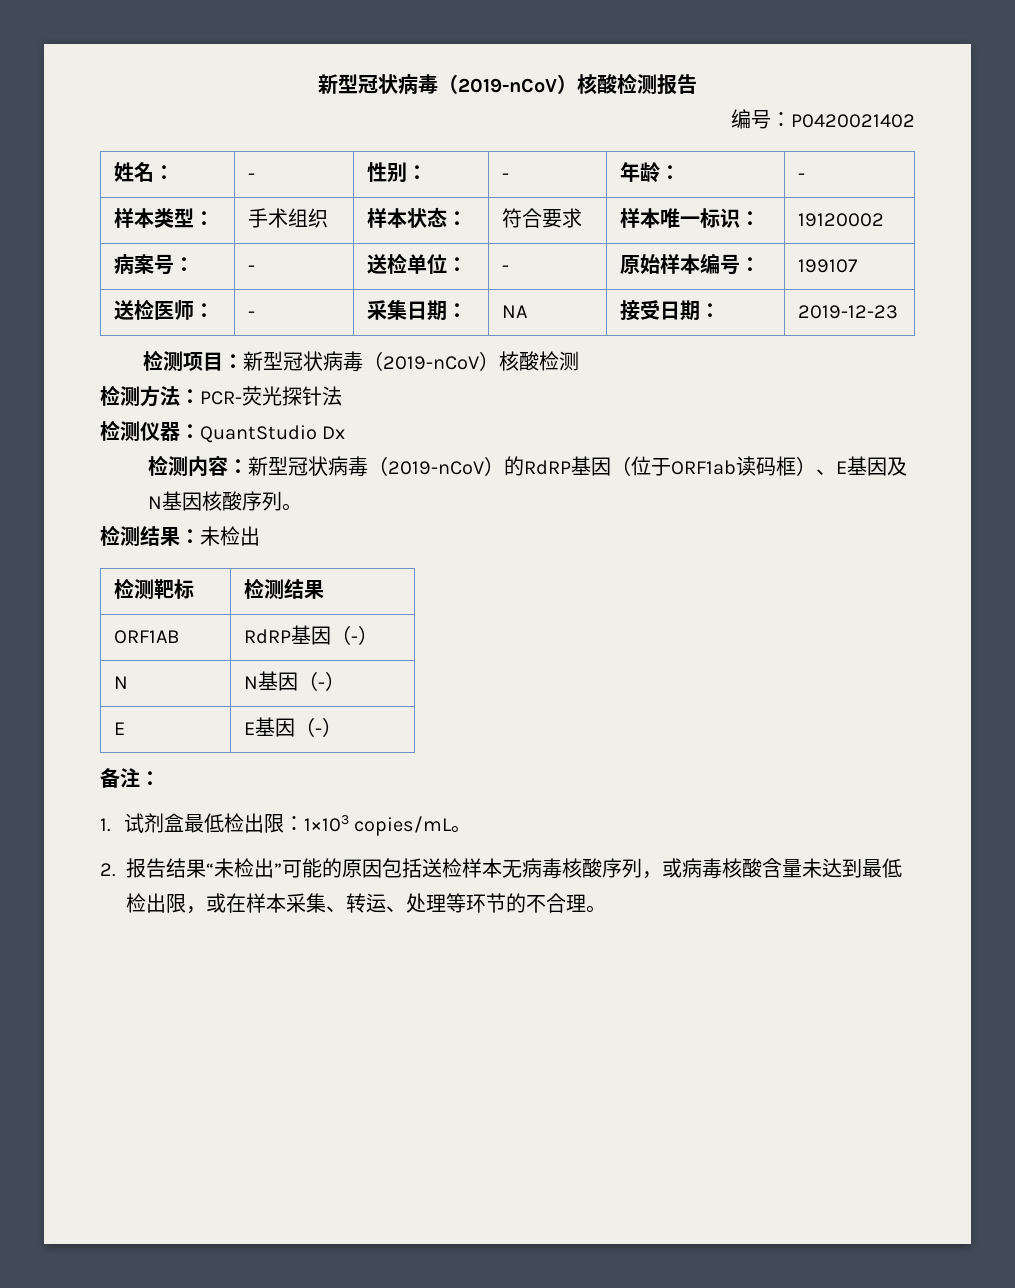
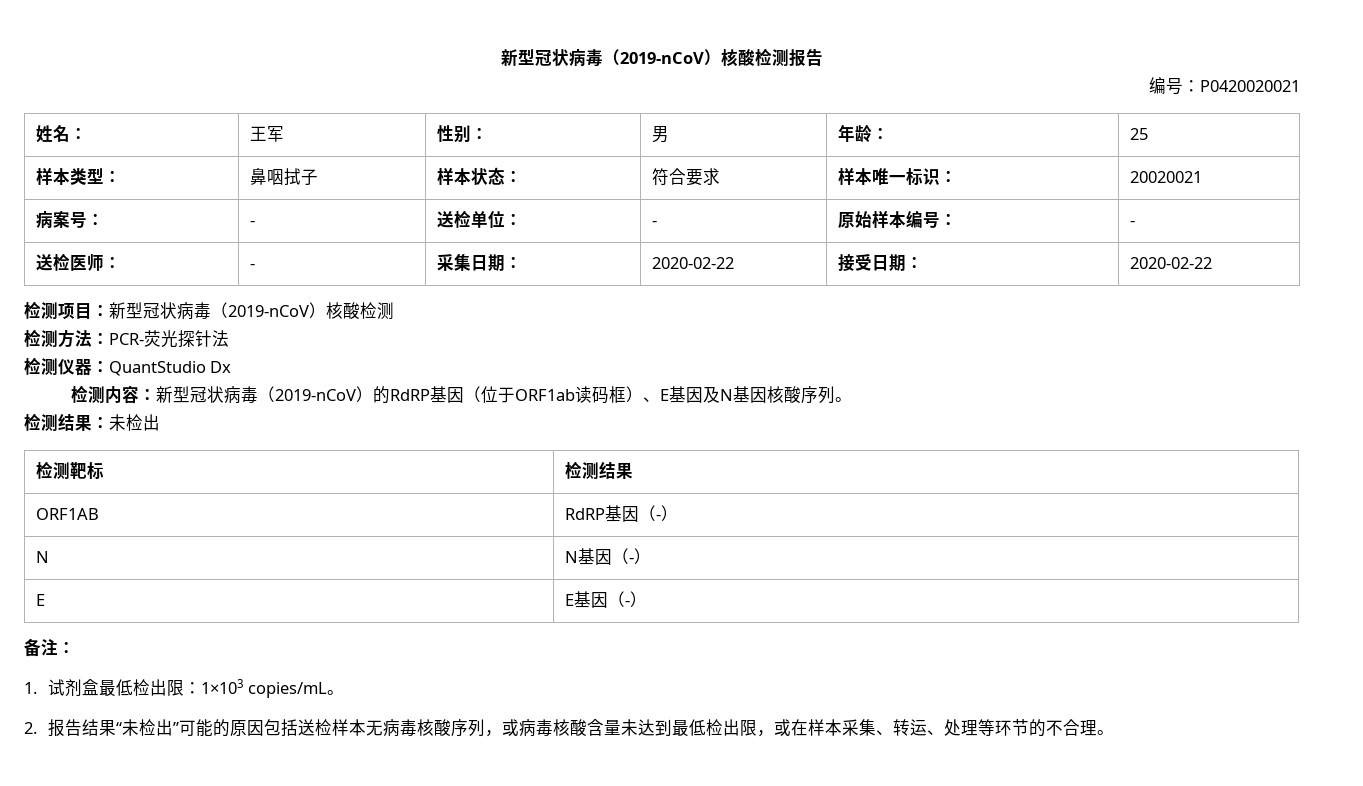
[791,114,915,128] P0420021402 -> [1200,80,1300,92] P0420020021
[248,173,256,180] - -> [250,126,285,142] 王军
[502,173,510,180] - -> [652,126,670,143] 男
[798,173,806,180] - -> [1130,128,1149,140] 25
[248,208,329,228] 手术组织 -> [250,168,319,186] 鼻咽拭子
[798,213,885,227] 19120002 -> [1130,171,1203,183] 20020021
[798,259,859,273] 199107 -> [1130,220,1136,226] -
[502,305,528,318] NA -> [652,257,735,269] 2020-02-22
[798,305,899,319] 2019-12-23 -> [1130,257,1213,269] 2020-02-22

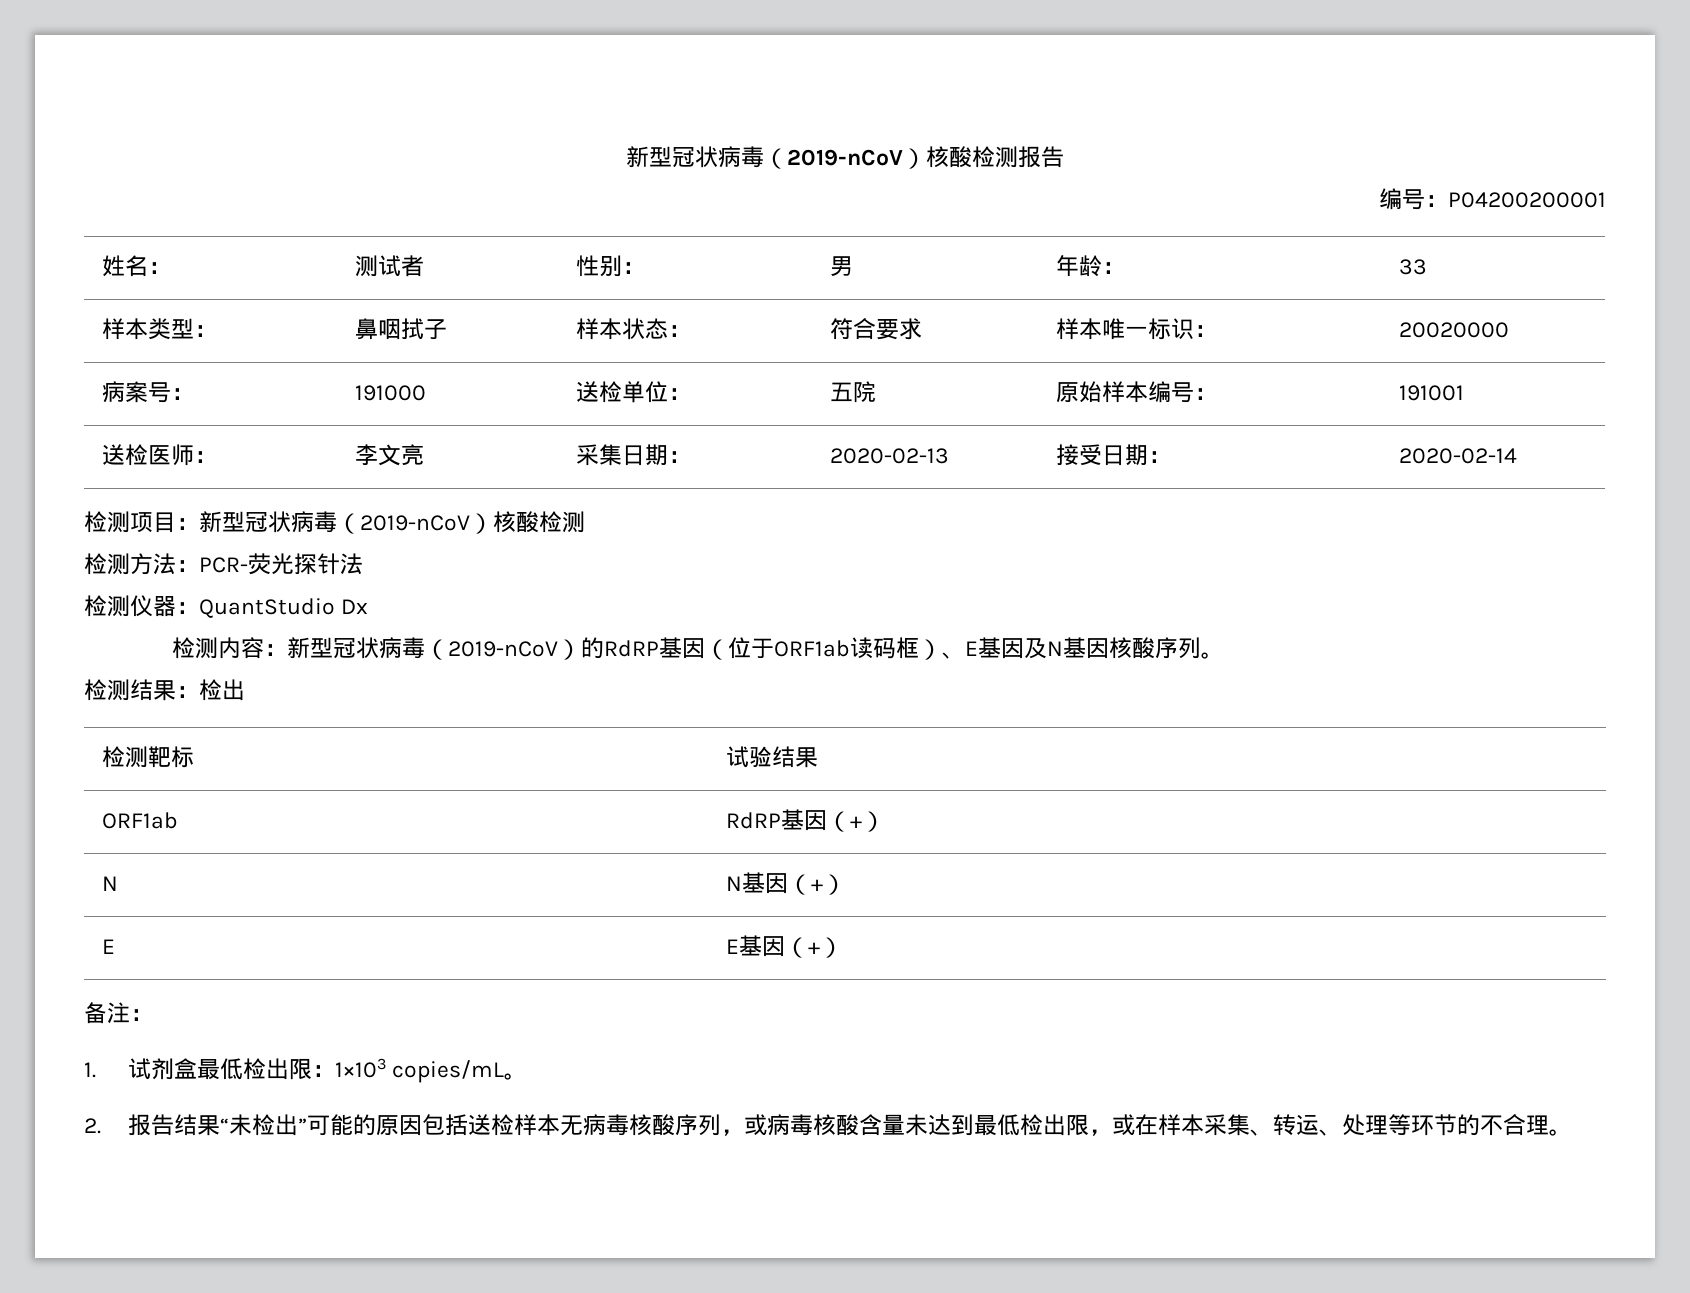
[1200,80,1300,92] P0420020021 -> [1448,192,1606,208] P04200200001
[250,126,285,142] 王军 -> [355,255,425,277] 测试者
[1130,128,1149,140] 25 -> [1399,259,1428,275] 33
[1130,171,1203,183] 20020021 -> [1399,322,1510,338] 20020000
[250,220,256,226] - -> [355,385,427,401] 191000
[652,220,658,226] - -> [830,381,877,403] 五院
[1130,220,1136,226] - -> [1399,385,1465,401] 191001
[250,263,256,269] - -> [355,444,425,466] 李文亮
[652,257,735,269] 2020-02-22 -> [830,448,950,464] 2020-02-13
[1130,257,1213,269] 2020-02-22 -> [1399,448,1518,464] 2020-02-14
[109,414,126,431] 未 -> (199, 692) none
[565,461,600,479] 检测 -> [726,746,773,768] 试验
[36,508,100,520] [565,505,662,522] ORF1AB | RdRP基因（- -> [102,812,179,829] [726,809,863,832] ORF1ab | RdRP基因（+
[629,557,635,563] - -> [811,879,824,891] +
[625,600,631,606] - -> [808,942,821,954] +

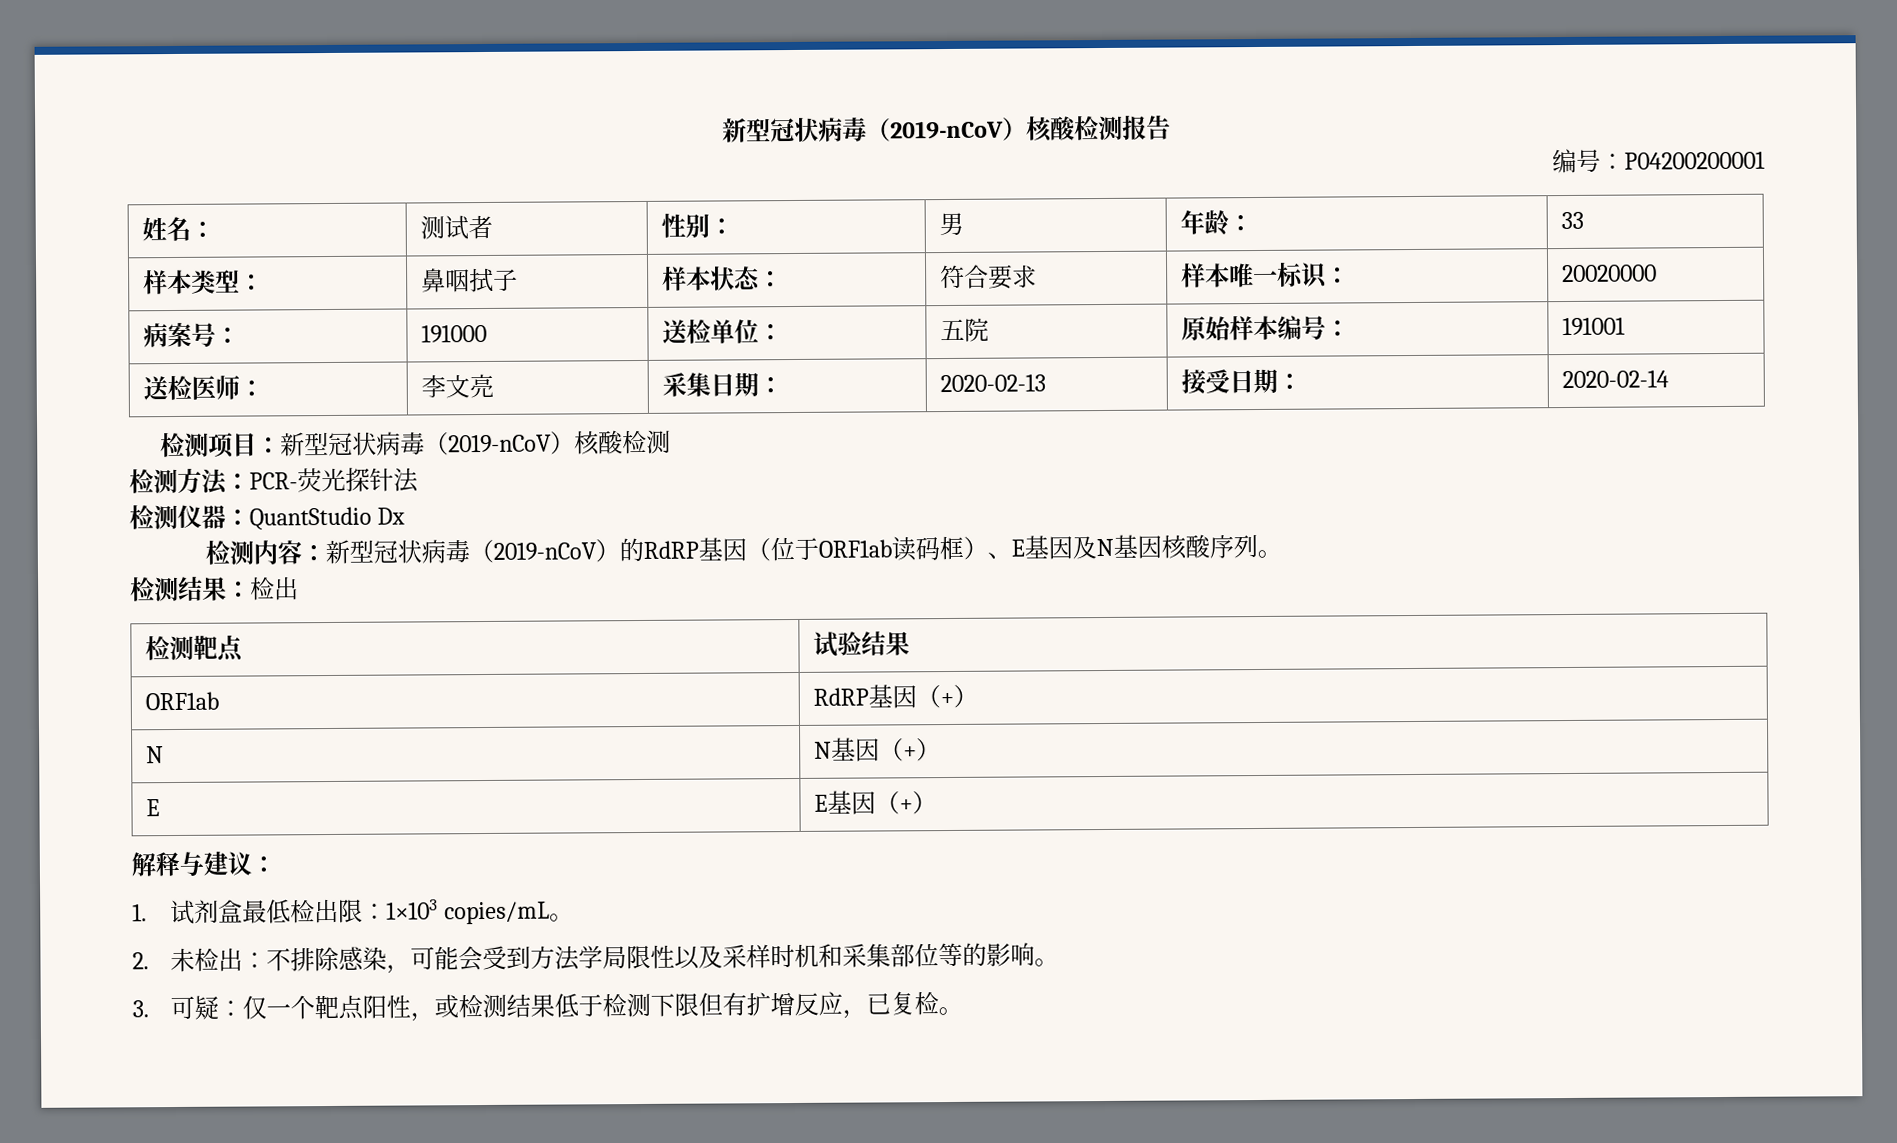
[171,746,195,768] 标 -> [216,634,244,662] 点
[84,1002,130,1024] 备注 -> [131,851,252,877] 解释与建议
[127,1114,1549,1136] 报告结果“未检出”可能的原因包括送检样本无病毒核酸序列，或病毒核酸含量未达到最低检出限，或在样本采集、转运、处理等环节的不合理 -> [170,942,1060,974] [132,991,940,1022] 未检出：不排除感染，可能会受到方法学局限性以及采样时机和采集部位等的影响。 // 3.可疑：仅一个靶点阳性，或检测结果低于检测下限但有扩增反应，已复检

